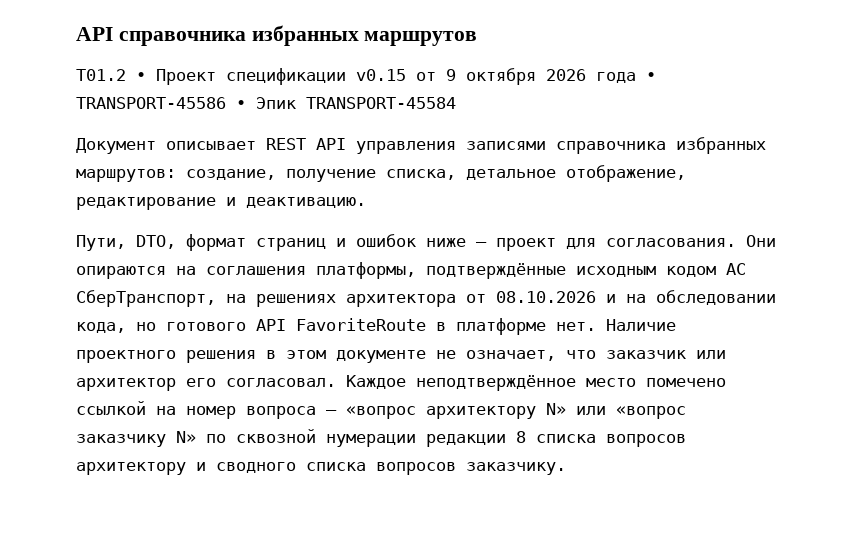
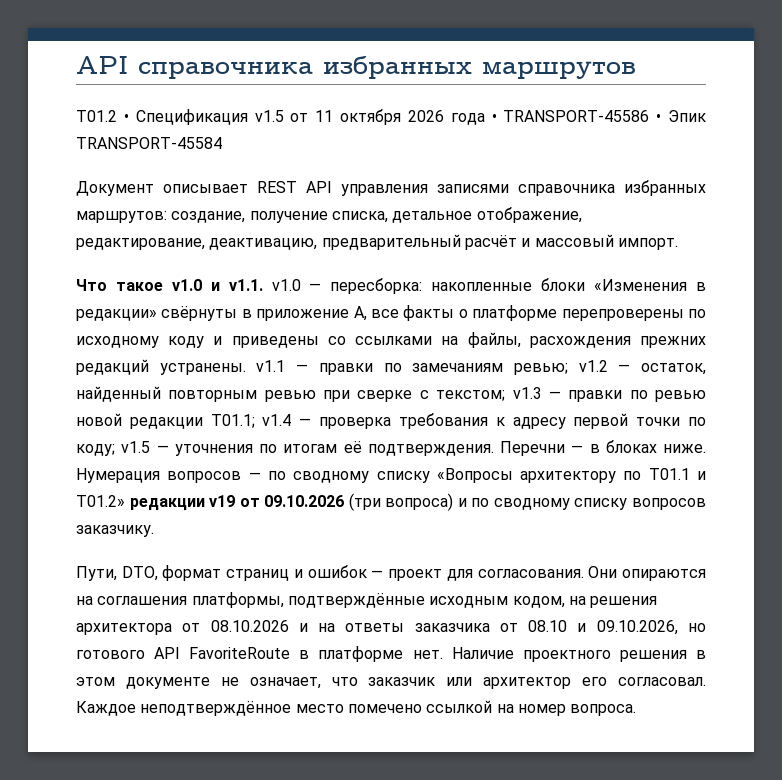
[156,68,456,85] Проект спецификации v0.15 от 9 -> [135,109,334,125] Спецификация v1.5 от 11
[76,197,366,210] редактирование и деактивацию. -> [76,234,678,250] [76,278,706,294] [76,305,707,321] [76,332,706,348] [76,359,707,375] [76,386,707,402] [76,413,706,429] [76,440,706,456] [76,468,706,483] [76,493,707,511] [76,525,154,537] редактирование, деактивацию, предварительный расчёт и массовый импорт. // Что такое v1.0 и v1.1. v1.0 — пересборка: накопленные блоки «Изменения в редакции» свёрнуты в приложение А, все факты о платформе перепроверены по исходному коду и приведены со ссылками на файлы, расхождения прежних редакций устранены. v1.1 — правки по замечаниям ревью; v1.2 — остаток, найденный повторным ревью при сверке с текстом; v1.3 — правки по ревью новой редакции T01.1; v1.4 — проверка требования к адресу первой точки по коду; v1.5 — уточнения по итогам её подтверждения. Перечни — в блоках ниже. Нумерация вопросов — по сводному списку «Вопросы архитектору по T01.1 и T01.2» редакции v19 от 09.10.2026 (три вопроса) и по сводному списку вопросов заказчику.
[426,238,466,247] ниже -> (367, 571) none
[666,263,746,277] [76,290,336,307] кодом АС СберТранспорт, на решениях -> [512,596,658,608] кодом, на решения
[656,290,776,305] [76,322,126,333] обследовании кода, -> [345,620,678,635] ответы заказчика от 08.10 и 09.10.2026,
[246,403,686,419] [76,429,686,447] [76,462,566,475] вопроса — «вопрос архитектору N» или «вопрос заказчику N» по сквозной нумерации редакции 8 списка вопросов архитектору и сводного списка вопросов заказчику. -> [570,704,637,716] вопроса.

